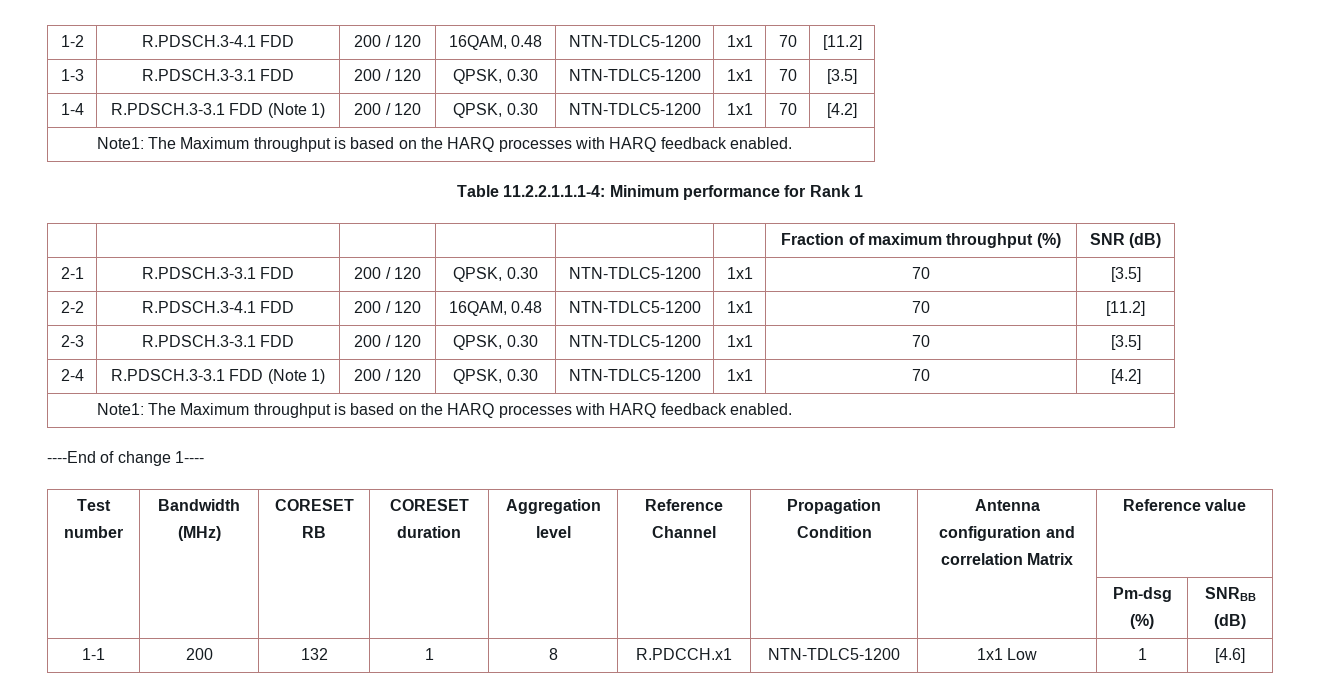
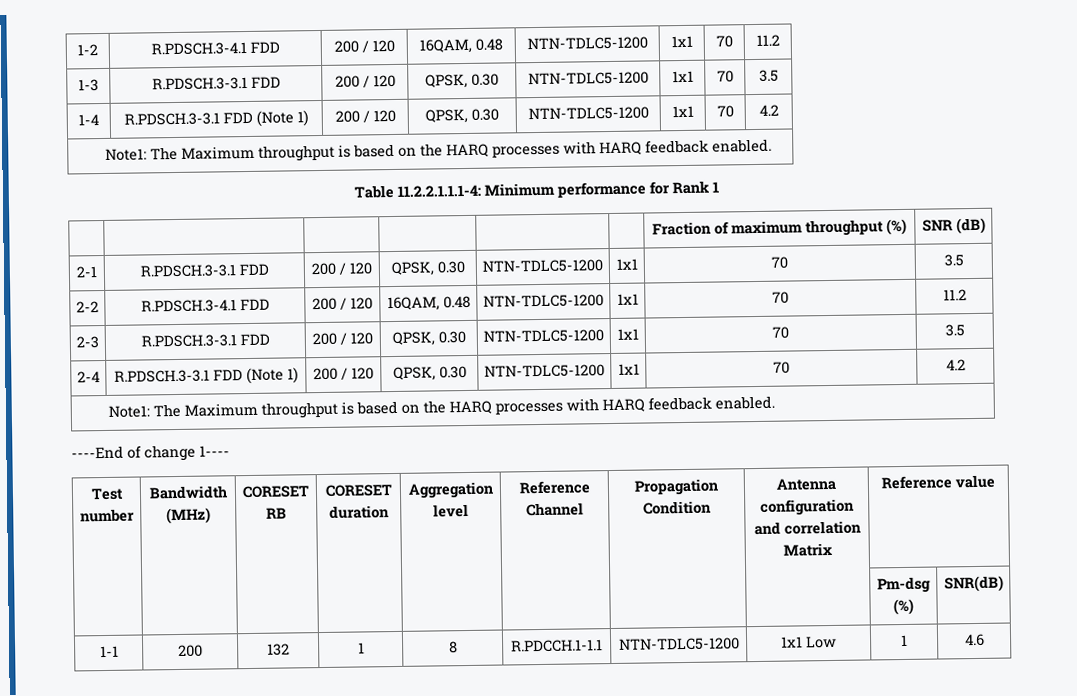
[822,35,862,50] [11.2] -> [755,34,780,46] 11.2
[827,69,857,84] [3.5] -> [758,69,779,82] 3.5
[827,103,857,118] [4.2] -> [758,104,779,116] 4.2
[1110,267,1141,282] [3.5] -> [943,254,964,267] 3.5
[1106,301,1145,316] [11.2] -> [942,289,967,301] 11.2
[1110,335,1141,350] [3.5] -> [944,324,965,337] 3.5
[1110,369,1141,384] [4.2] -> [945,359,966,371] 4.2
[1204,587,1256,601] [1214,614,1246,629] SNRBB (dB) -> [943,575,1004,593] SNR(dB)
[636,648,732,660] R.PDCCH.x1 -> [511,639,603,653] R.PDCCH.1-1.1
[1215,648,1245,663] [4.6] -> [963,633,985,647] 4.6

